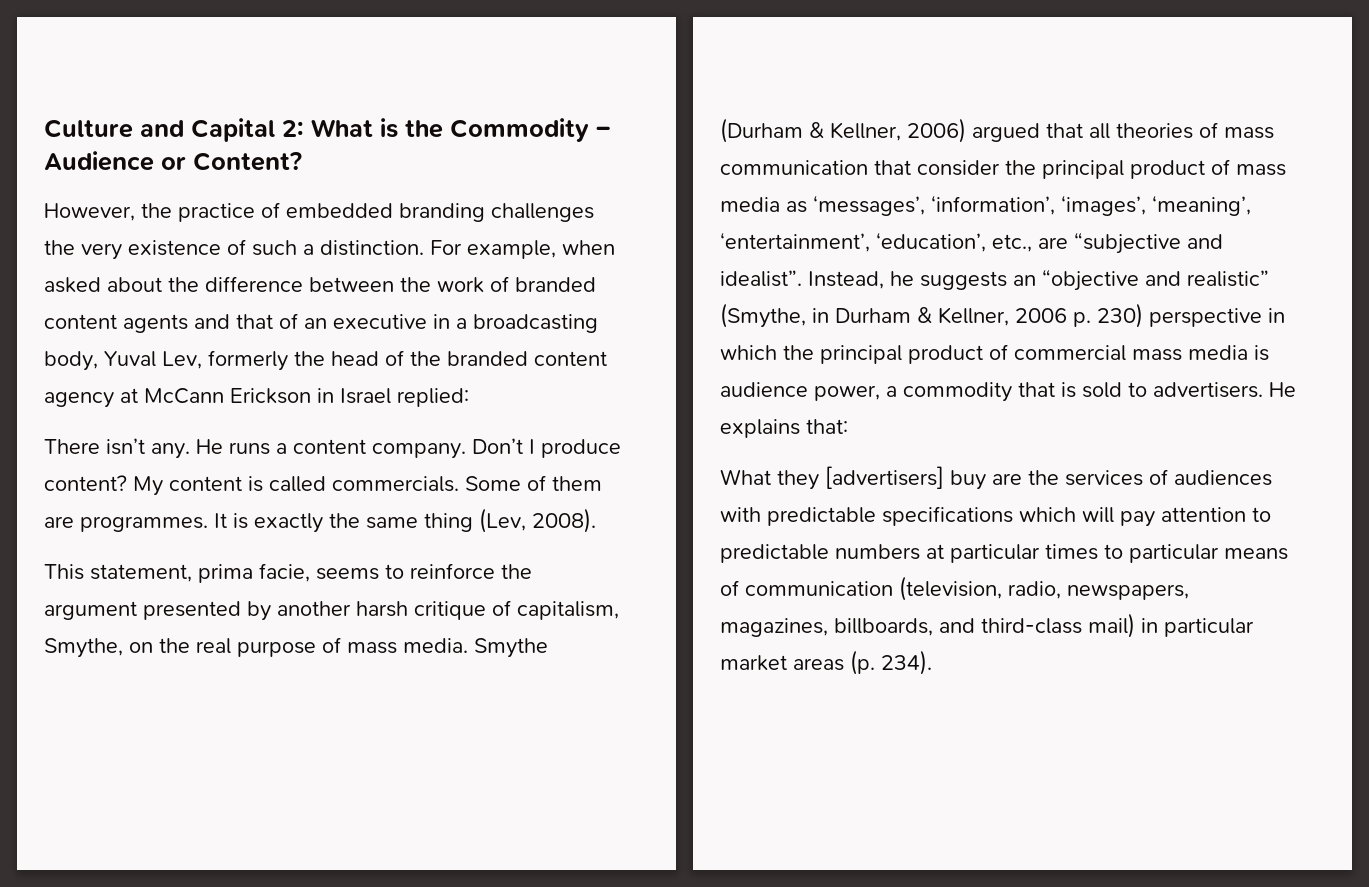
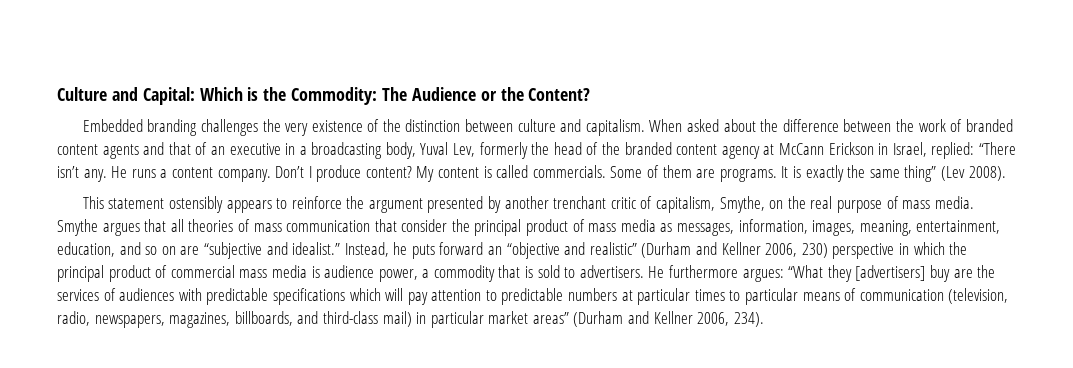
[191,118,610,142] Capital 2: What is the Commodity – -> [142,87,408,105] Capital: Which is the Commodity: The
(186, 163) none -> [500,87,524,101] the
[44,202,393,222] However, the practice of embedded -> [82,119,143,132] Embedded
[252,240,615,259] such a distinction. For example, when -> [382,119,683,136] the distinction between culture and capitalism. When
[340,388,391,404] Israel -> [892,142,927,157] Israel,
[44,439,100,454] // There -> [978,142,1016,155] “There
[80,516,208,532] programmes. -> [719,169,777,182] programs.
[424,508,526,533] thing (Lev, -> [904,165,965,182] thing” (Lev
[90,563,379,583] statement, prima facie, seems -> [108,196,272,213] statement ostensibly appears
[356,601,486,620] harsh critique -> [553,196,636,209] trenchant critic
[720,118,1040,143] (Durham & Kellner, 2006) argued -> [102,223,140,236] argues
[813,195,1251,216] [720,232,1032,252] ‘messages’, ‘information’, ‘images’, ‘meaning’, ‘entertainment’, ‘education’, etc., -> [677,219,1001,236] [57,242,176,257] messages, information, images, meaning, entertainment, education, and so on
[720,270,802,287] idealist”. -> [292,242,341,255] idealist.”
[920,271,1007,290] suggests -> [411,242,484,259] puts forward
[720,303,1091,328] (Smythe, in Durham & Kellner, 2006 p. -> [641,242,798,258] (Durham and Kellner 2006,
[720,419,848,438] [720,469,771,485] explains that: // What -> [669,265,824,282] furthermore argues: “What
[793,650,875,675] areas (p. -> [532,311,730,327] areas” (Durham and Kellner 2006,

